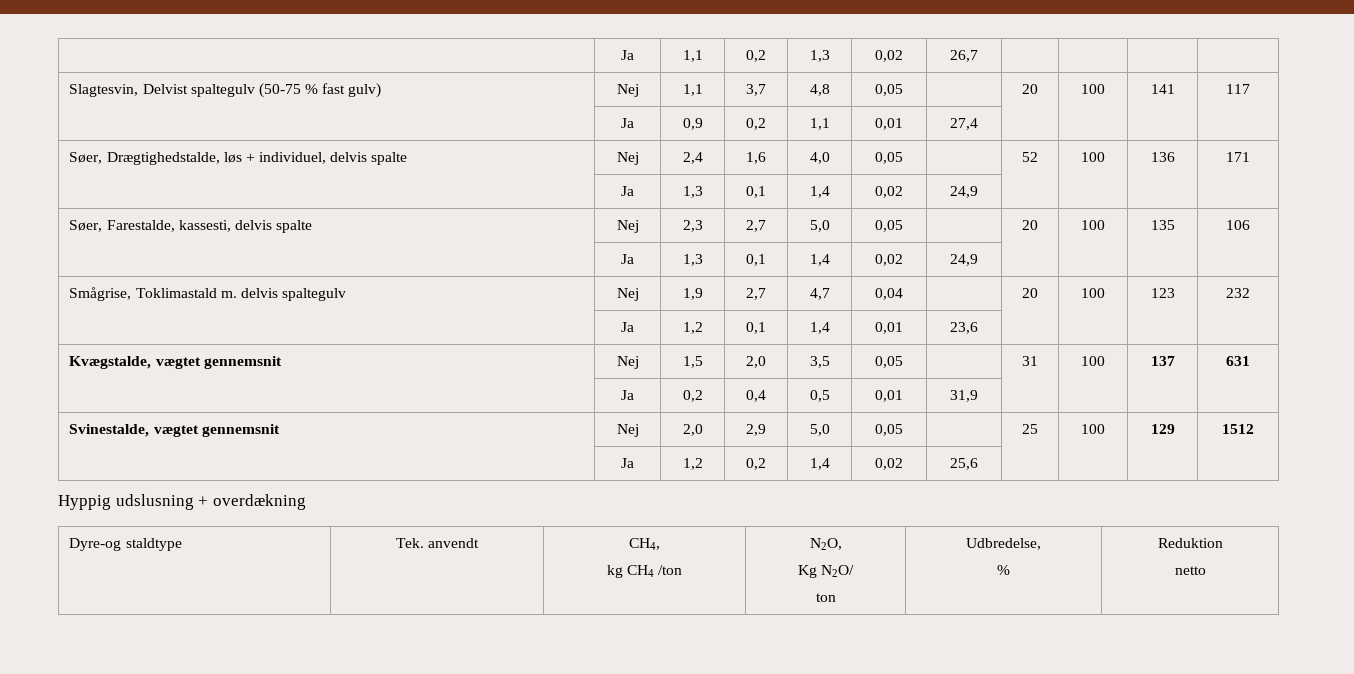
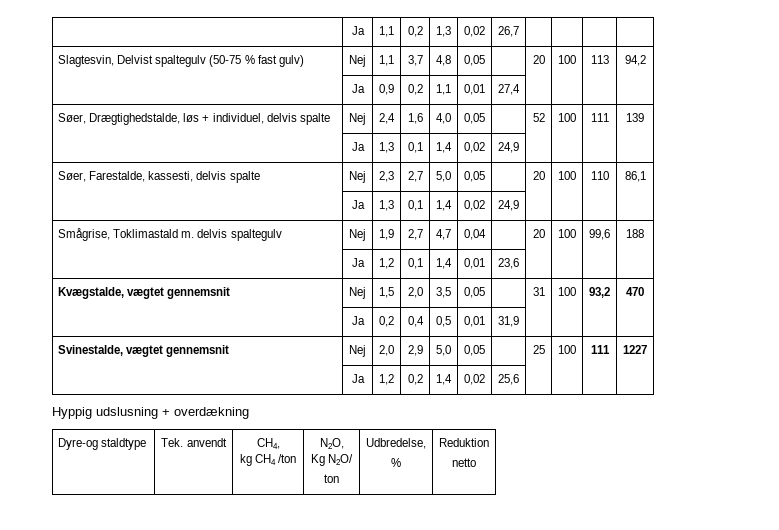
[1150,84,1175,94] [1226,84,1250,94] 141 | 117 -> [590,55,609,64] [624,55,646,66] 113 | 94,2
[1150,152,1175,162] [1226,152,1250,162] 136 | 171 -> [590,113,609,122] [626,113,644,122] 111 | 139
[1150,220,1175,230] [1226,220,1250,230] 135 | 106 -> [590,171,609,180] [624,171,646,182] 110 | 86,1
[1150,288,1175,298] [1226,288,1250,298] 123 | 232 -> [589,229,610,240] [626,229,644,238] 99,6 | 188
[1150,356,1175,366] [1226,356,1250,366] 137 | 631 -> [589,287,610,298] [626,287,644,296] 93,2 | 470
[1150,424,1175,434] [1222,424,1254,434] 129 | 1512 -> [590,345,610,354] [623,345,647,354] 111 | 1227

